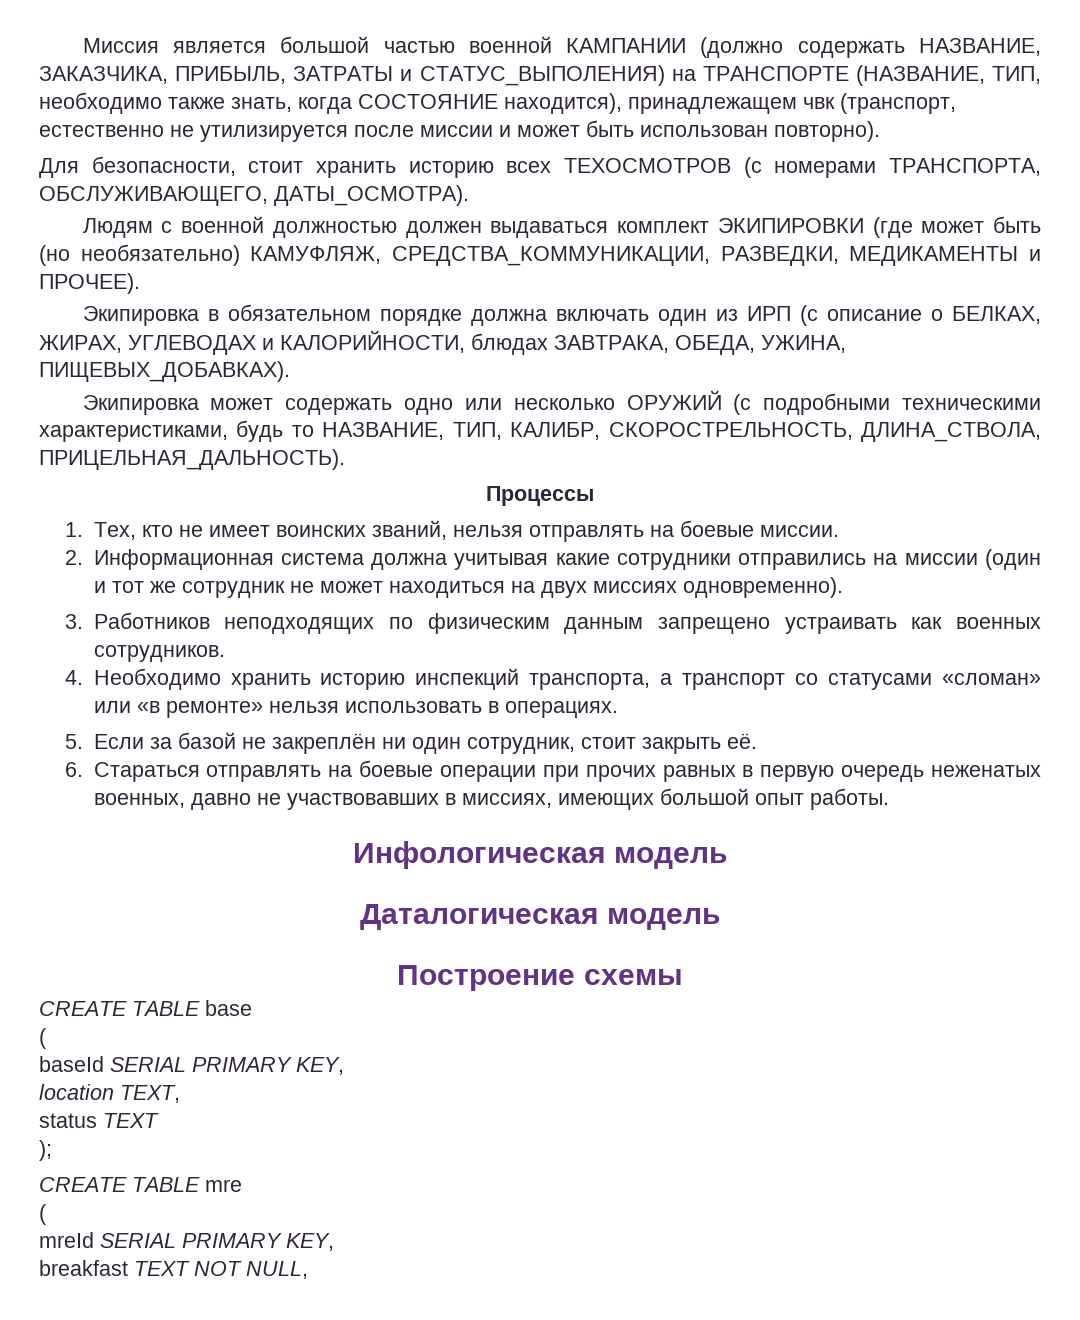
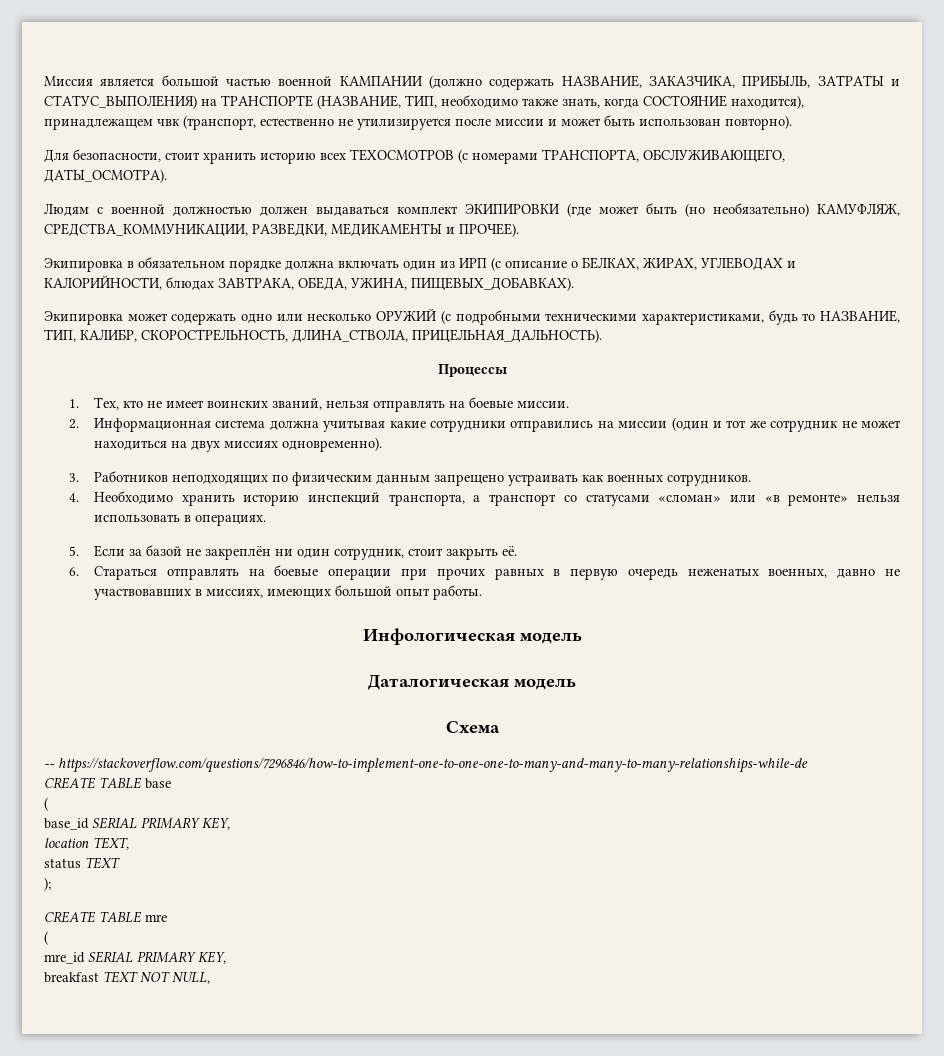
[397,965,683,991] Построение схемы -> [445,721,500,733] [44,757,808,773] Схема // -- https://stackoverflow.com/questions/7296846/how-to-implement-one-to-one-one-to-many-and-many-to-many-relationships-while-de
[39,1056,104,1072] baseId -> [44,818,89,830] base_id
[39,1232,94,1248] mreId -> [44,952,85,964] mre_id

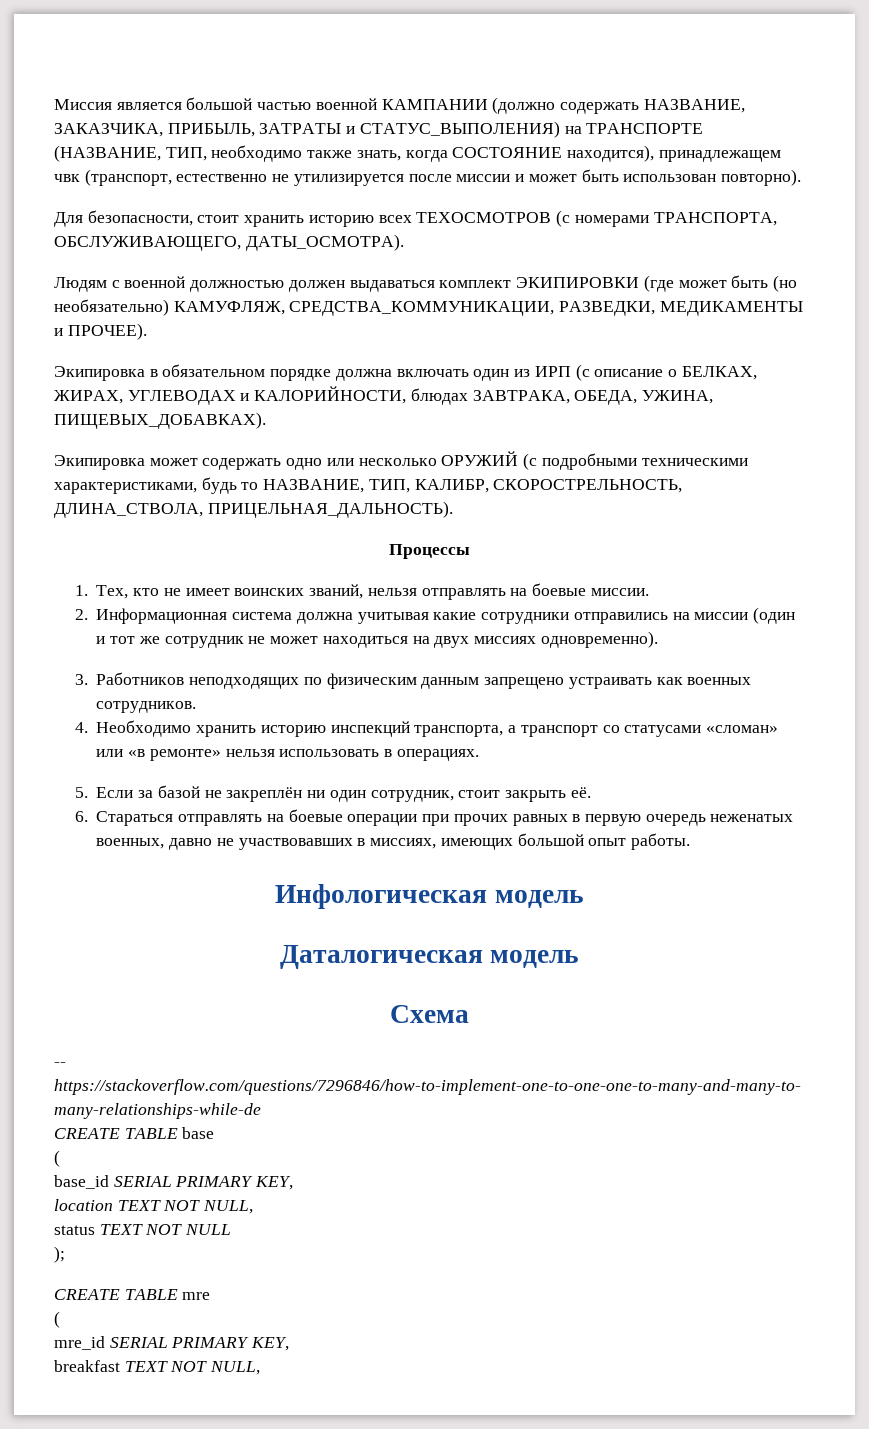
[93,837,129,850] TEXT, -> [117,1200,254,1214] TEXT NOT NULL,
(120, 863) none -> [145,1224,232,1235] NOT NULL

